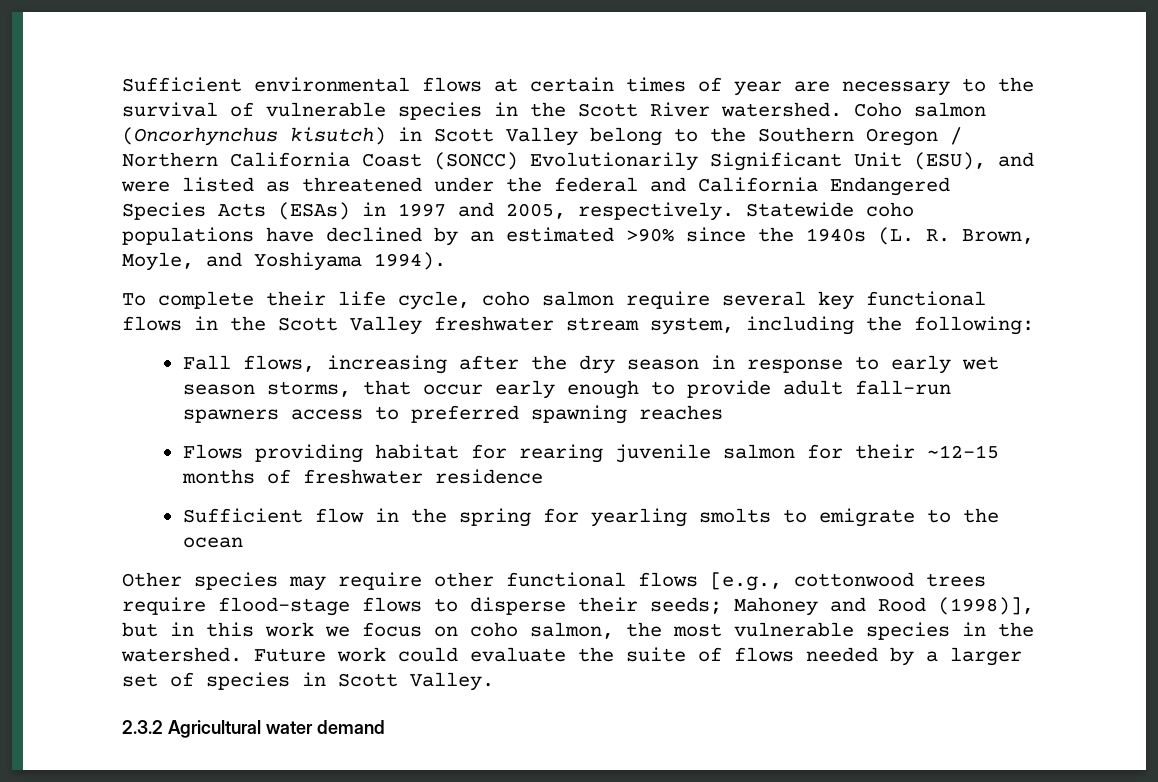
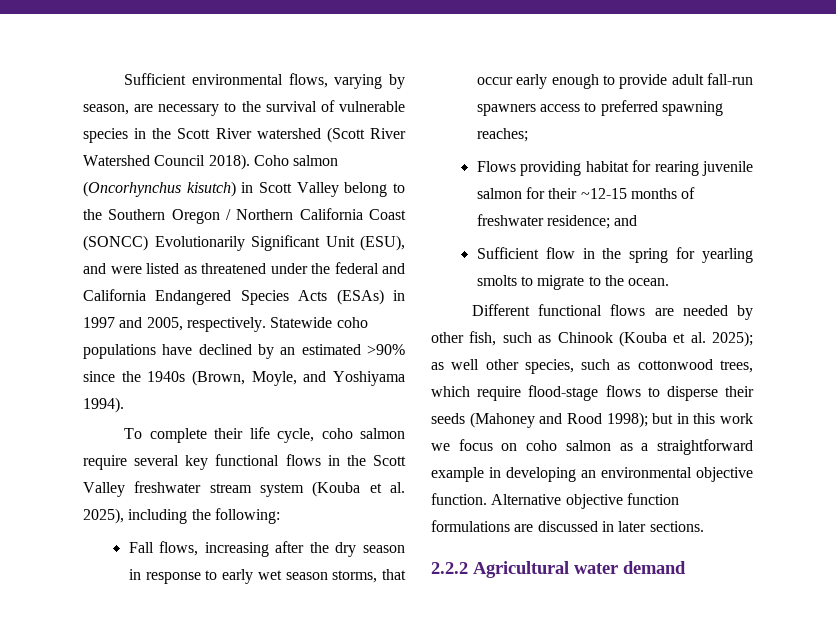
[422,77,782,96] flows at certain times of year -> [288,73,406,89] [83,104,129,115] flows, varying by season,
[721,102,842,117] watershed. -> [256,127,406,143] [83,154,250,170] watershed (Scott River Watershed Council 2018).
[878,227,1034,245] (L. R. Brown, -> [192,370,245,386] (Brown,
[650,317,734,335] system, -> [260,481,405,497] [83,508,124,524] system (Kouba et al. 2025),
[638,405,723,420] reaches -> [476,128,528,142] reaches;
[434,469,543,484] residence -> [547,215,638,229] residence; and
[818,508,999,527] [182,537,243,548] [122,572,986,591] emigrate to the ocean // Other species may require other functional flows [e.g., cottonwood trees -> [537,275,670,290] [472,304,753,320] [431,331,753,347] [431,359,753,374] [431,386,470,397] migrate to the ocean. // Different functional flows are needed by other fish, such as Chinook (Kouba et al. 2025); as well other species, such as cottonwood trees, which
[650,597,818,616] seeds; Mahoney -> [431,412,535,428] seeds (Mahoney
[938,597,1034,615] (1998)], -> [606,412,648,428] 1998);
[530,622,1034,640] [121,647,1022,666] [122,672,494,691] [122,720,163,734] salmon, the most vulnerable species in the watershed. Future work could evaluate the suite of flows needed by a larger set of species in Scott Valley. // 2.3.2 -> [565,439,753,455] [431,467,753,482] [431,493,679,509] [431,520,704,532] [431,562,468,574] salmon as a straightforward example in developing an environmental objective function. Alternative objective function formulations are discussed in later sections. // 2.2.2

